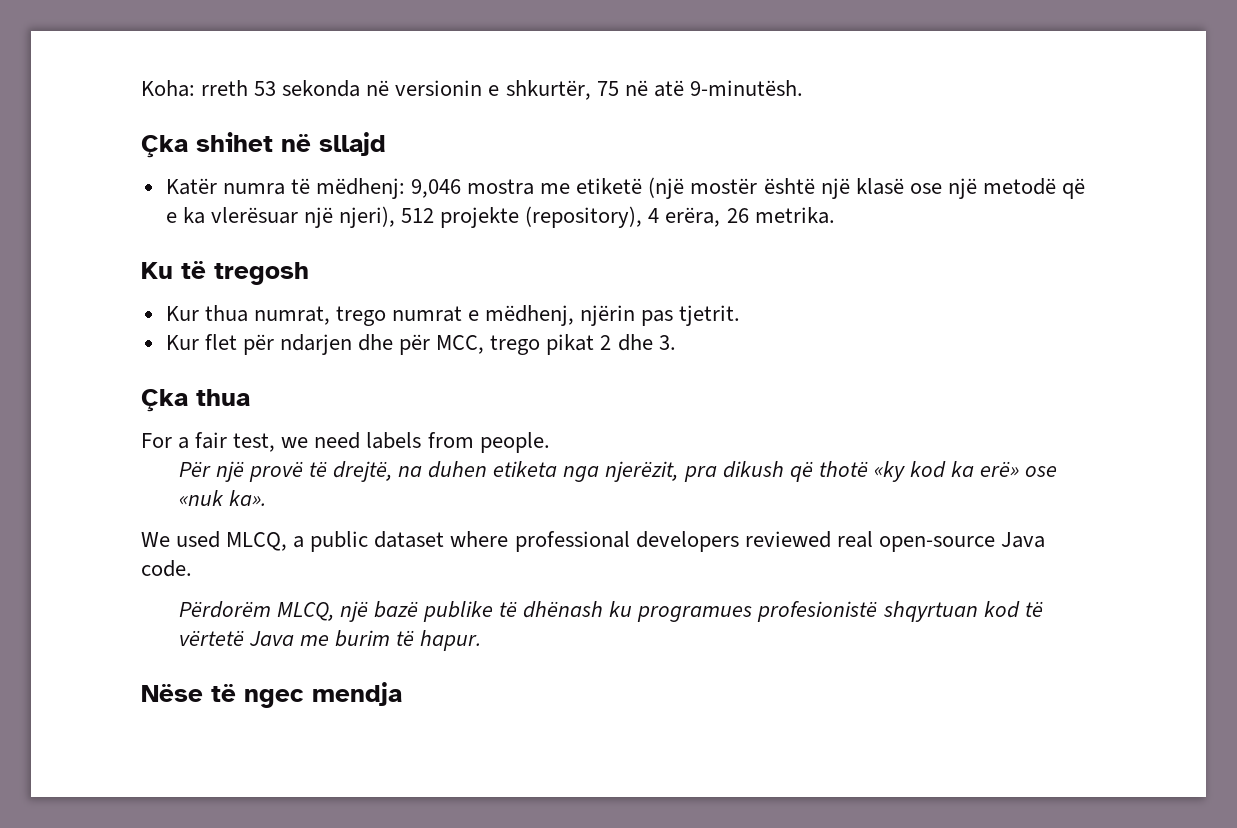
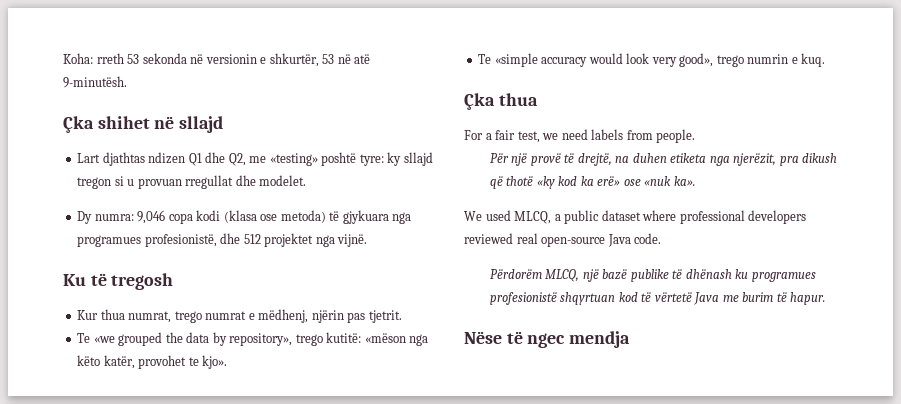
[596,81,619,96] 75 -> [322,54,335,64] 53
[165,177,1085,199] [165,206,835,228] Katër numra të mëdhenj: 9,046 mostra me etiketë (një mostër është një klasë ose një metodë që e ka vlerësuar një njeri), 512 projekte (repository), 4 erëra, 26 metrika. -> [77,152,433,166] [77,175,307,189] [77,210,412,224] [77,233,368,247] Lart djathtas ndizen Q1 dhe Q2, me «testing» poshtë tyre: ky sllajd tregon si u provuan rregullat dhe modelet. // Dy numra: 9,046 copa kodi (klasa ose metoda) të gjykuara nga programues profesionistë, dhe 512 projektet nga vijnë.
[165,334,676,355] Kur flet për ndarjen dhe për MCC, trego pikat 2 dhe 3. -> [77,332,429,346] [77,355,228,369] [478,53,826,67] Te «we grouped the data by repository», trego kutitë: «mëson nga këto katër, provohet te kjo». // Te «simple accuracy would look very good», trego numrin e kuq.

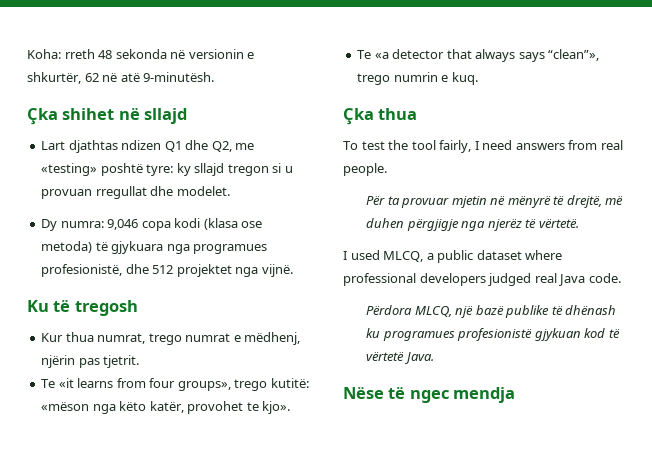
[127,54,140,64] 53 -> [98,50,113,59] 48
[322,54,335,64] 53 -> [84,73,99,82] 62
[93,332,293,346] «we grouped the data by repository», -> [58,378,231,391] «it learns from four groups»,
[494,53,714,67] «simple accuracy would look very good», -> [374,49,600,62] «a detector that always says “clean”»,
[464,129,696,143] [489,153,838,166] [489,176,695,189] [464,211,482,221] For a fair test, we need labels from people. // Për një provë të drejtë, na duhen etiketa nga njerëzit, pra dikush që thotë «ky kod ka erë» ose «nuk ka». // We -> [343,140,623,153] [343,163,387,176] [365,195,624,208] [365,218,579,231] [343,251,347,260] To test the tool fairly, I need answers from real people. // Për ta provuar mjetin në mënyrë të drejtë, më duhen përgjigje nga njerëz të vërtetë. // I
[464,233,606,247] reviewed real open-source -> [488,273,557,286] judged real
[489,269,542,279] Përdorëm -> [365,305,412,315] Përdora
[560,292,616,305] shqyrtuan -> [534,328,581,341] gjykuan
[694,292,826,305] Java me burim të hapur. -> [403,352,434,364] Java.

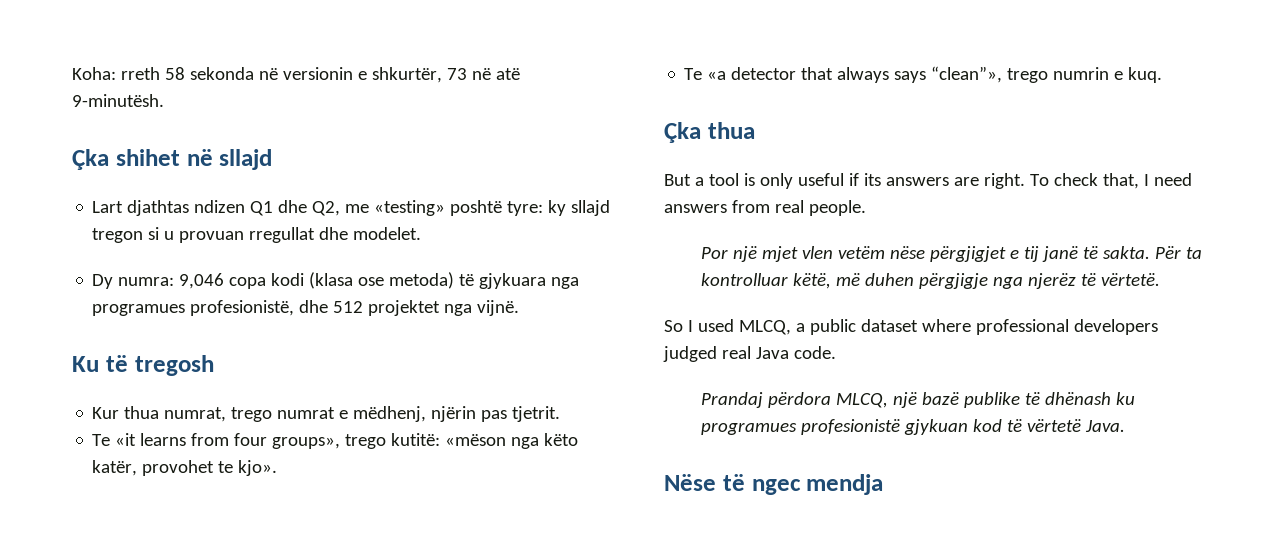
[98,50,113,59] 48 -> [164,67,185,80] 58
[84,73,99,82] 62 -> [446,68,467,80] 73
[343,140,472,153] To test the tool fairly, -> [664,173,1139,189] But a tool is only useful if its answers are right. To check that,
[365,195,602,208] Për ta provuar mjetin në mënyrë të drejtë, -> [700,246,1202,262] [700,273,831,289] Por një mjet vlen vetëm nëse përgjigjet e tij janë të sakta. Për ta kontrolluar këtë,
(579, 223) none -> [664,320,683,332] So
[365,305,412,315] Përdora -> [700,392,831,408] Prandaj përdora

